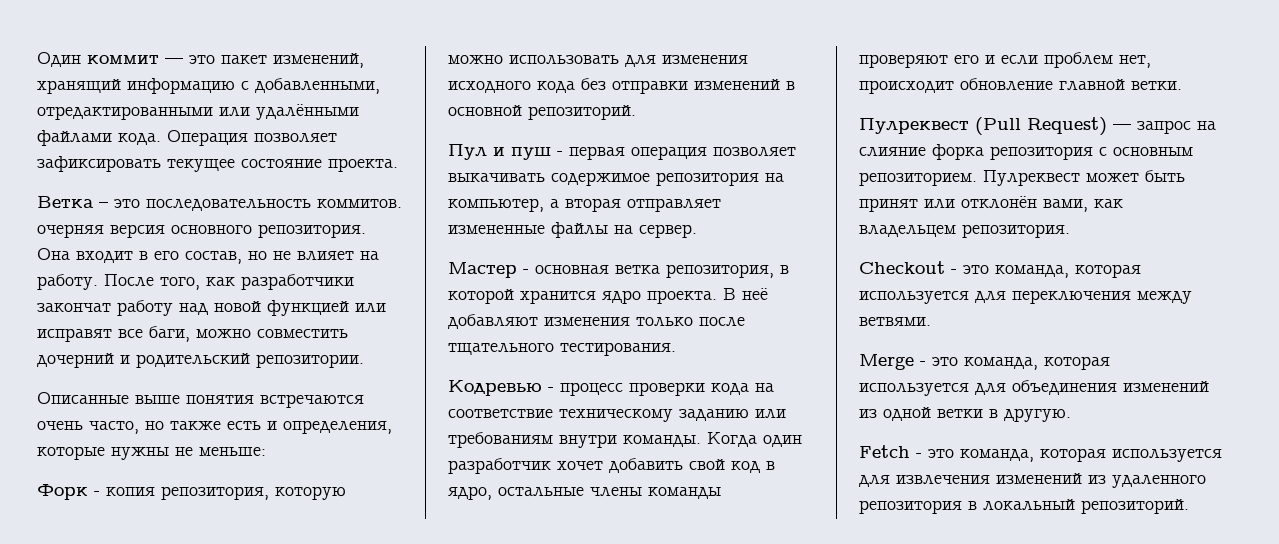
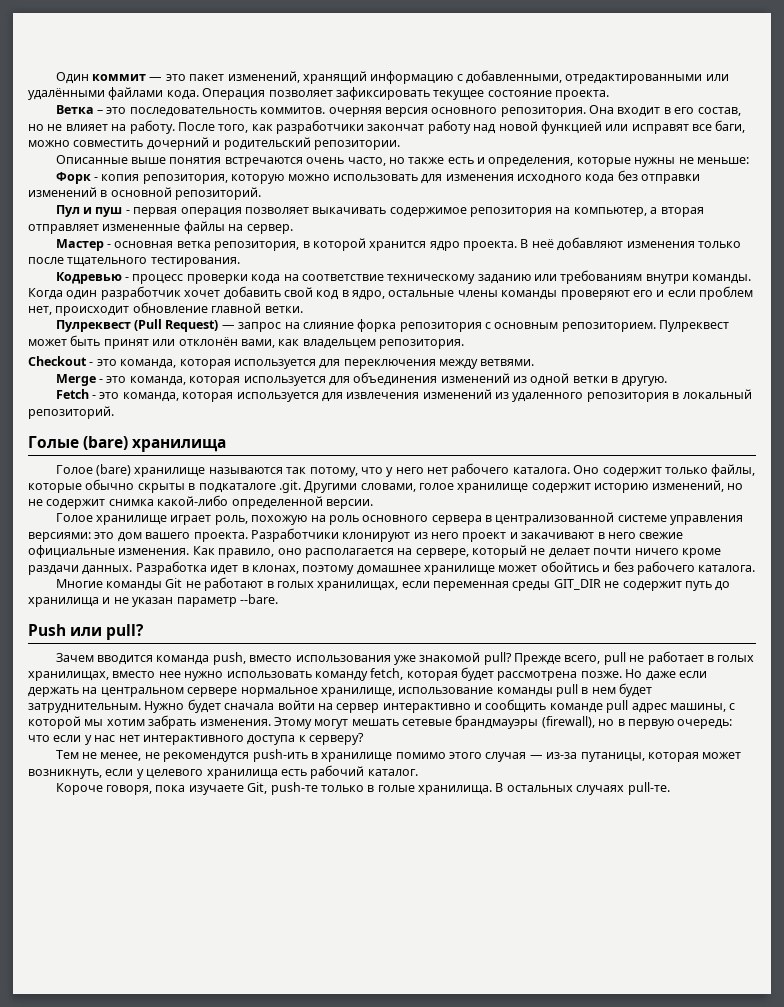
(1189, 506) none -> [28,436,227,452] [55,463,756,477] [28,479,743,493] [28,495,373,509] [55,512,744,525] [28,528,684,542] [28,545,721,558] [28,561,756,575] [55,577,731,591] [28,594,278,607] [28,624,145,640] [55,651,755,665] [28,667,707,681] [28,683,653,697] [28,699,736,713] [28,715,733,729] [28,733,364,745] [55,749,742,762] [28,765,418,779] [55,782,670,795] // Голые (bare) хранилища // Голое (bare) хранилище называются так потому, что у него нет рабочего каталога. Оно содержит только файлы, которые обычно скрыты в подкаталоге .git. Другими словами, голое хранилище содержит историю изменений, но не содержит снимка какой-либо определенной версии. // Голое хранилище играет роль, похожую на роль основного сервера в централизованной системе управления версиями: это дом вашего проекта. Разработчики клонируют из него проект и закачивают в него свежие официальные изменения. Как правило, оно располагается на сервере, который не делает почти ничего кроме раздачи данных. Разработка идет в клонах, поэтому домашнее хранилище может обойтись и без рабочего каталога. // Многие команды Git не работают в голых хранилищах, если переменная среды GIT_DIR не содержит путь до хранилища и не указан параметр --bare. // Push или pull? // Зачем вводится команда push, вместо использования уже знакомой pull? Прежде всего, pull не работает в голых хранилищах, вместо нее нужно использовать команду fetch, которая будет рассмотрена позже. Но даже если держать на центральном сервере нормальное хранилище, использование команды pull в нем будет затруднительным. Нужно будет сначала войти на сервер интерактивно и сообщить команде pull адрес машины, с которой мы хотим забрать изменения. Этому могут мешать сетевые брандмауэры (firewall), но в первую очередь: что если у нас нет интерактивного доступа к серверу? // Тем не менее, не рекомендутся push-ить в хранилище помимо этого случая — из-за путаницы, которая может возникнуть, если у целевого хранилища есть рабочий каталог. // Короче говоря, пока изучаете Git, push-те только в голые хранилища. В остальных случаях pull-те.

